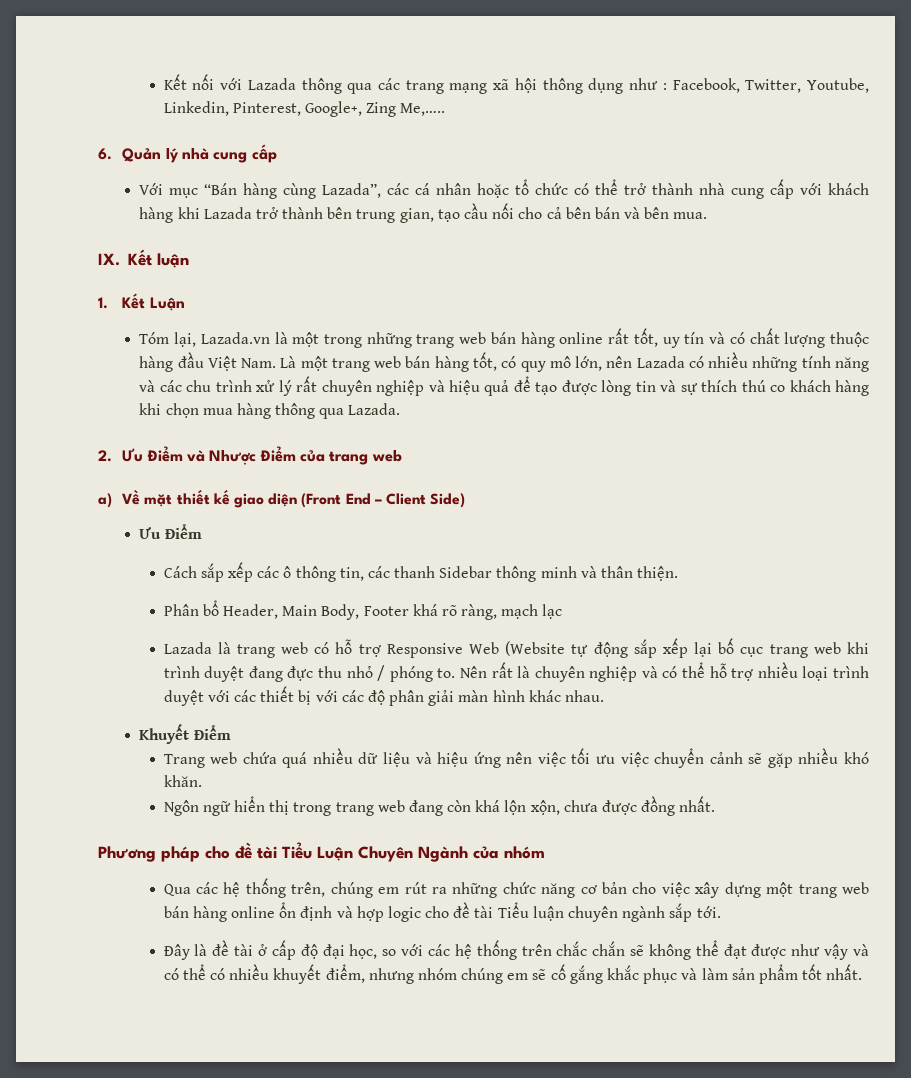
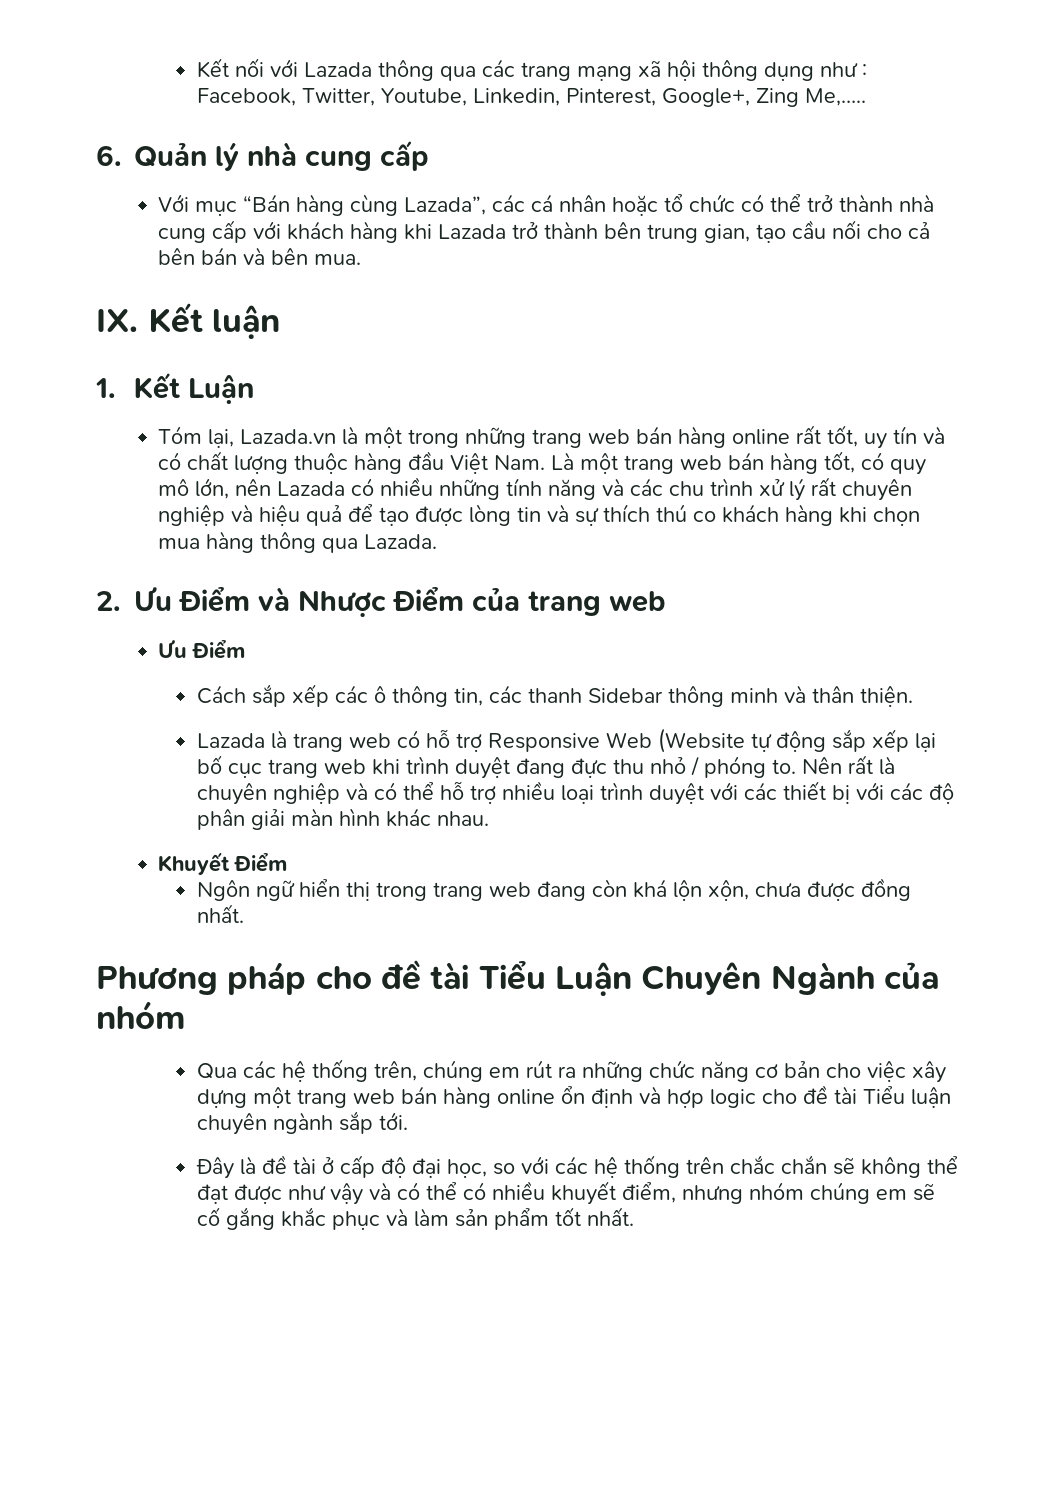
[98,489,466,508] // a) Về mặt thiết kế giao diện (Front End – Client Side) -> (667, 601) none
[163,600,563,620] // Phân bổ Header, Main Body, Footer khá rõ ràng, mạch lạc -> (913, 696) none
[163,748,870,768] [163,775,202,787] // Trang web chứa quá nhiều dữ liệu và hiệu ứng nên việc tối ưu việc chuyển cảnh sẽ gặp nhiều khó khăn. -> (288, 862) none

